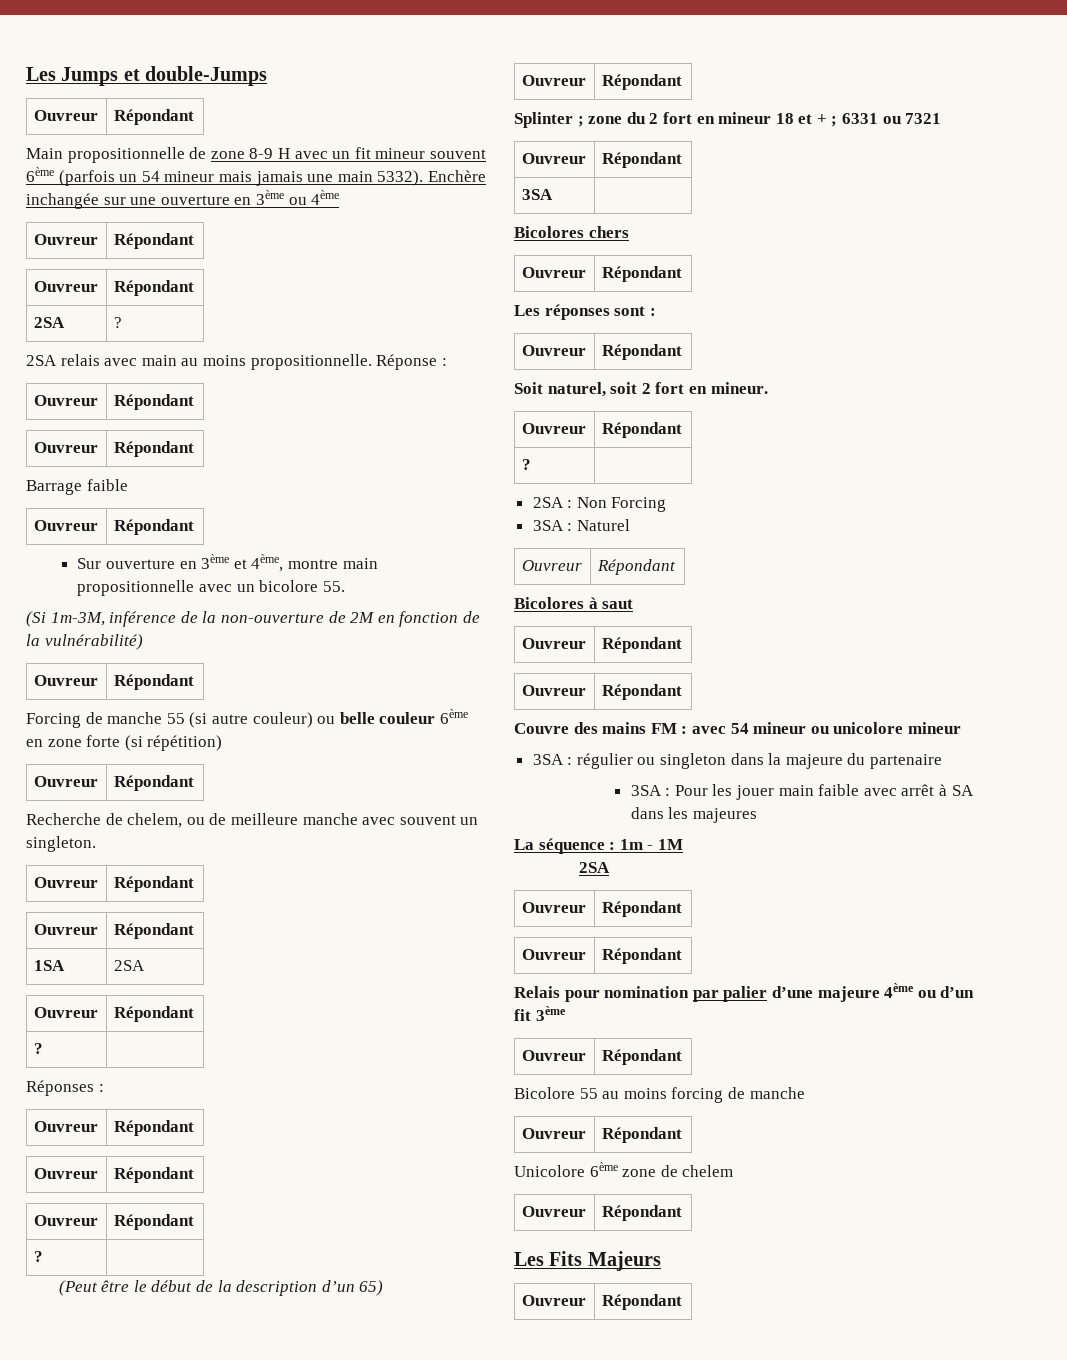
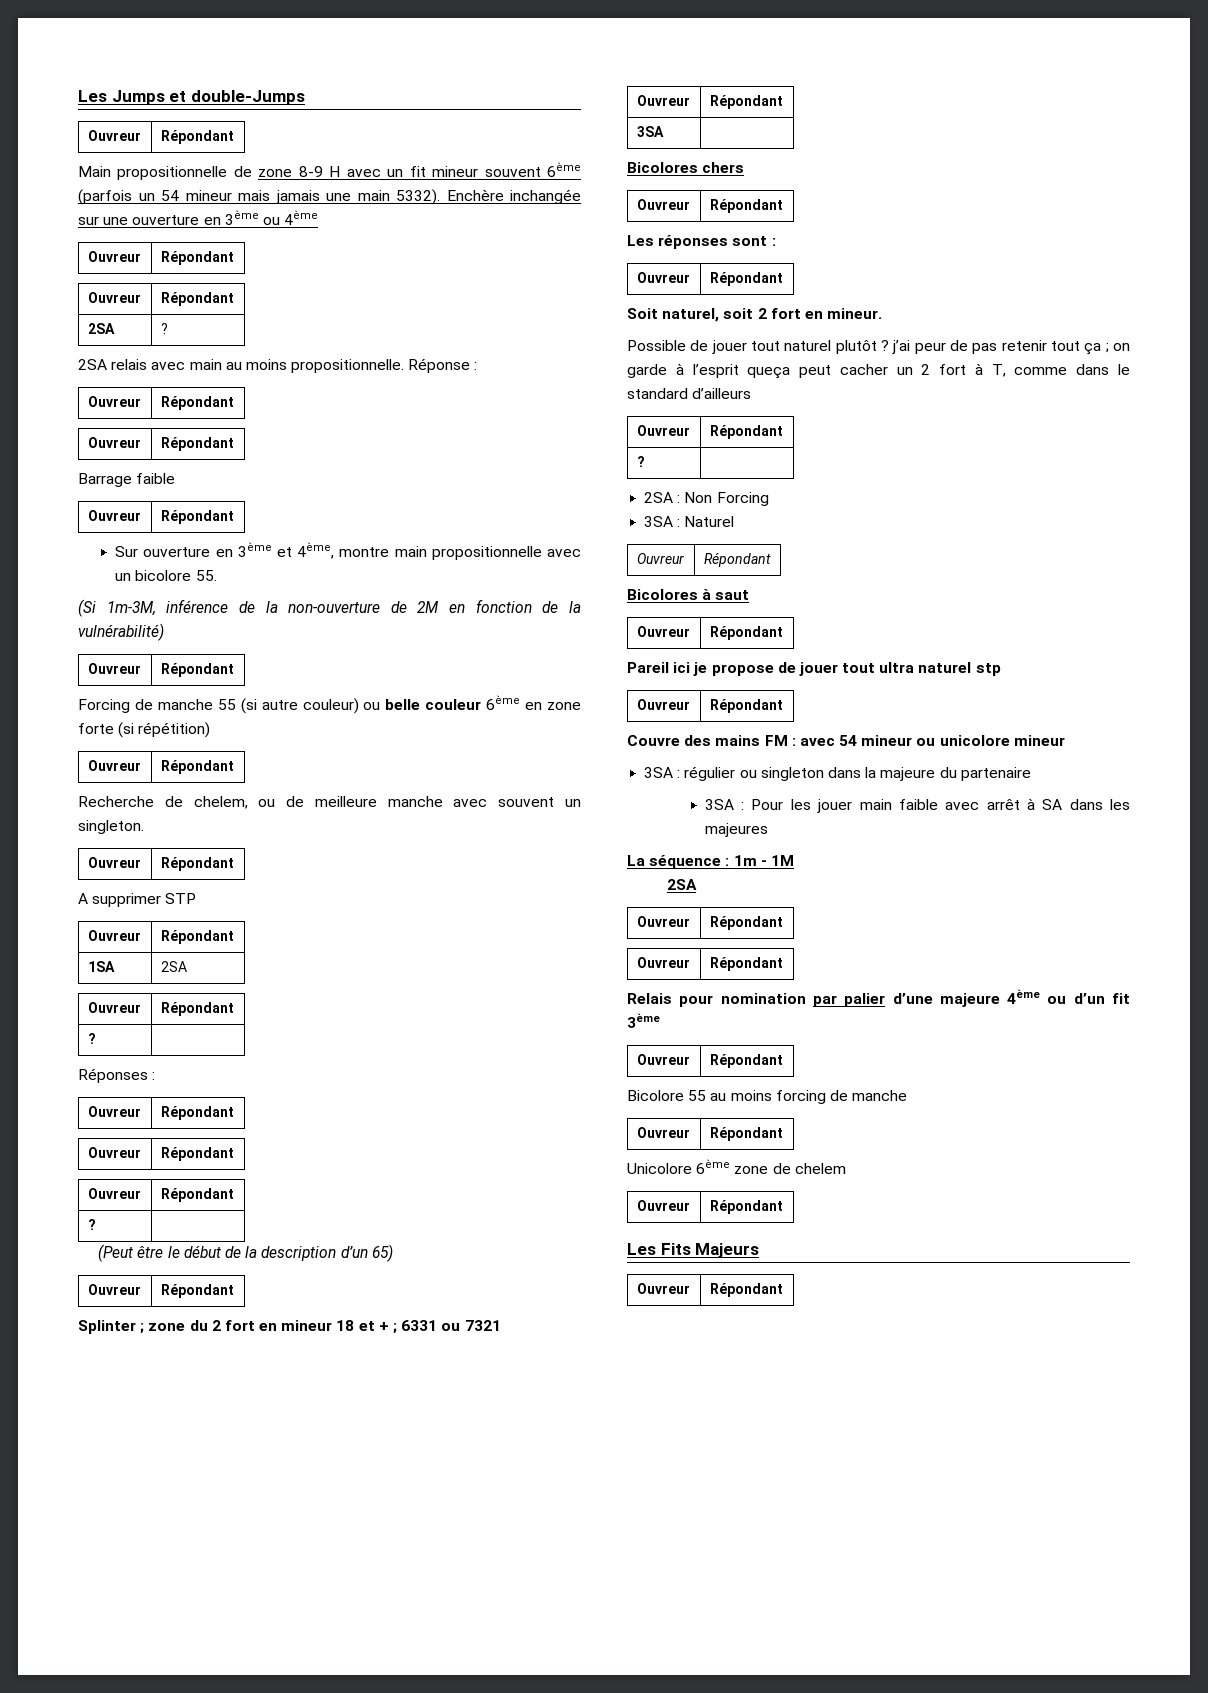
(194, 884) none -> [78,893,197,907] // A supprimer STP
(768, 388) none -> [627,340,1130,355] [627,363,1130,379] [627,388,752,399] // Possible de jouer tout naturel plutôt ? j’ai peur de pas retenir tout ça ; on garde à l’esprit queça peut cacher un 2 fort à T, comme dans le standard d’ailleurs
(682, 645) none -> [627,662,1001,676] // Pareil ici je propose de jouer tout ultra naturel stp

